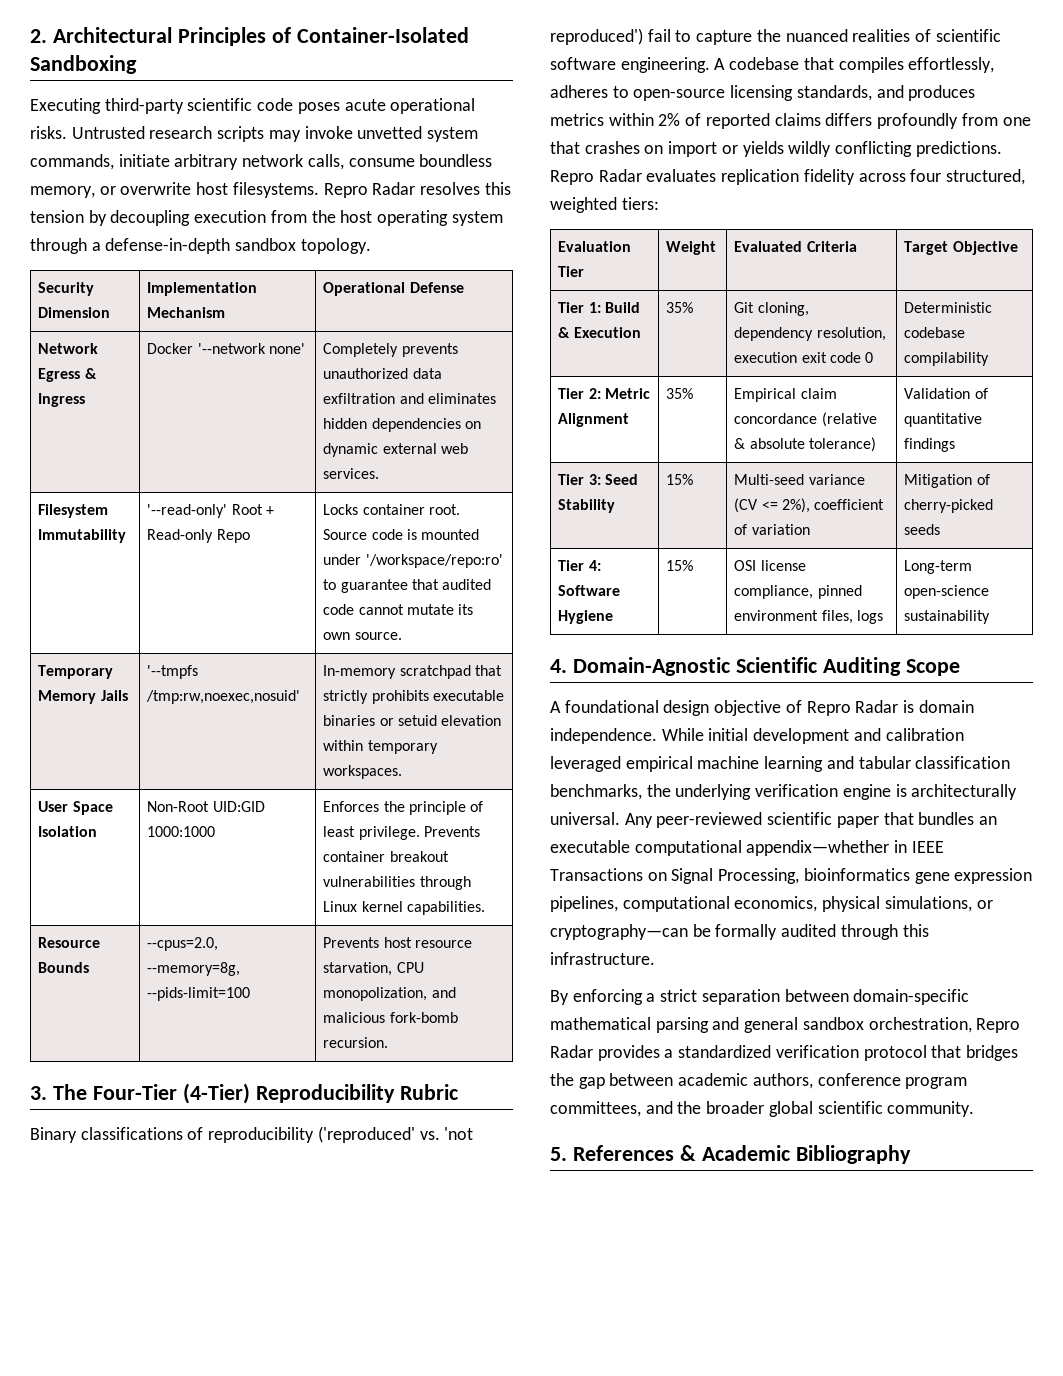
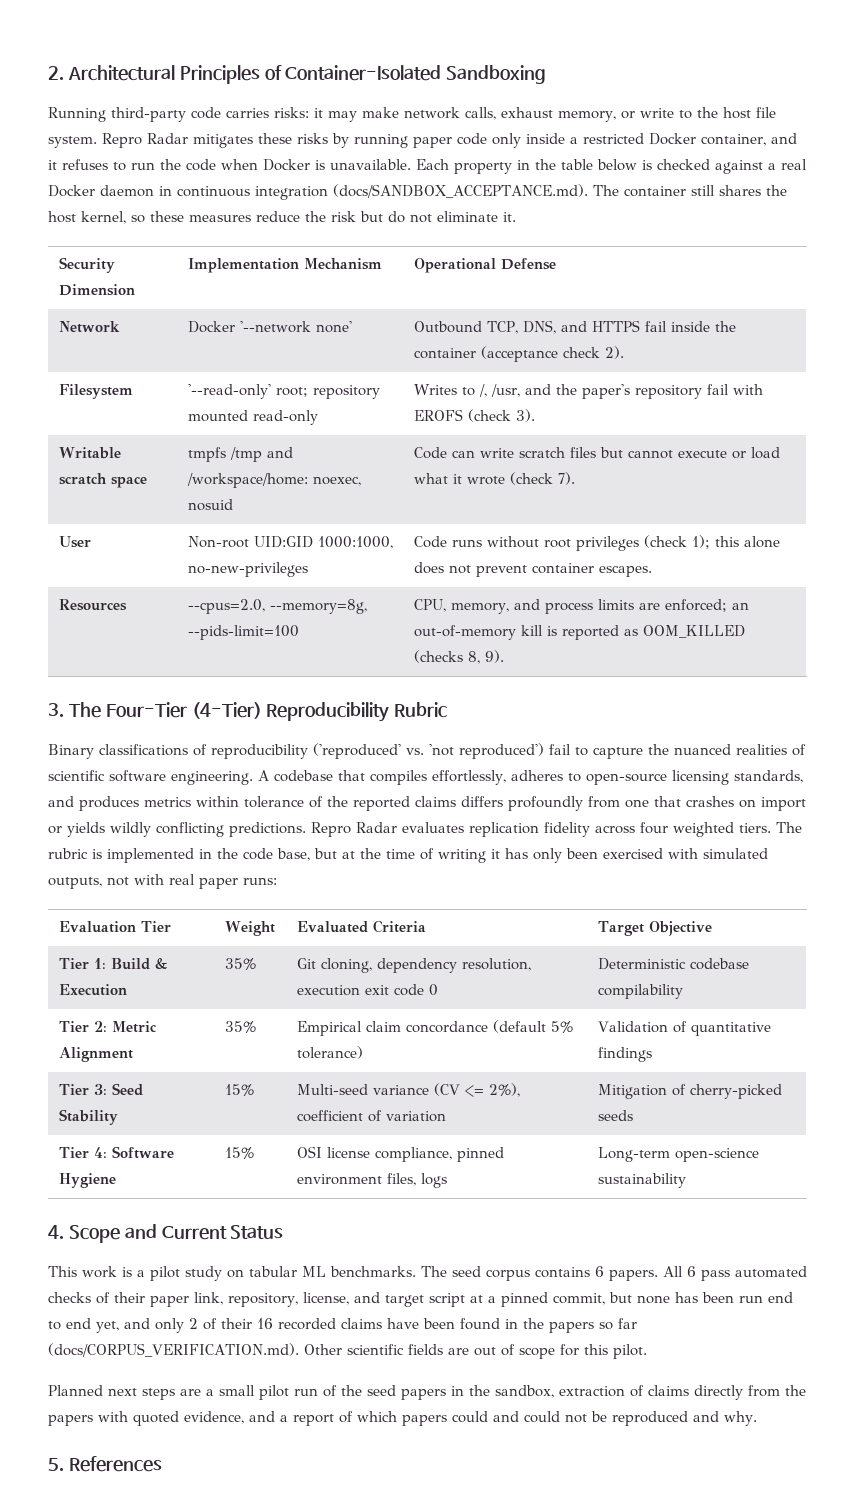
[30,98,476,114] [30,126,479,142] [30,154,493,170] [30,182,511,198] [30,210,503,226] [30,238,371,254] Executing third-party scientific code poses acute operational risks. Untrusted research scripts may invoke unvetted system commands, initiate arbitrary network calls, consume boundless memory, or overwrite host filesystems. Repro Radar resolves this tension by decoupling execution from the host operating system through a defense-in-depth sandbox topology. -> [48,107,776,122] [48,133,797,148] [48,159,807,174] [48,184,787,200] [48,211,516,224] Running third-party code carries risks: it may make network calls, exhaust memory, or write to the host file system. Repro Radar mitigates these risks by running paper code only inside a restricted Docker container, and it refuses to run the code when Docker is unavailable. Each property in the table below is checked against a real Docker daemon in continuous integration (docs/SANDBOX_ACCEPTANCE.md). The container still shares the host kernel, so these measures reduce the risk but do not eliminate it.
[38,368,97,382] [38,393,86,407] Egress & Ingress -> (120, 327) none
[323,343,458,357] [323,368,442,379] [323,393,497,404] [323,418,482,432] [323,443,469,457] [323,468,380,479] Completely prevents unauthorized data exfiltration and eliminates hidden dependencies on dynamic external web services. -> [413,320,736,334] [413,346,624,362] Outbound TCP, DNS, and HTTPS fail inside the container (acceptance check 2).
[38,529,127,543] Immutability -> (133, 391) none
[231,504,275,515] [147,529,250,543] [323,504,461,515] [323,529,480,540] [323,554,503,568] [323,579,492,593] [323,604,474,615] [323,632,402,640] [38,665,114,679] [38,690,128,704] [147,665,199,679] [146,690,301,704] [323,665,503,679] [323,690,505,704] [323,715,502,726] [323,740,438,754] [323,765,403,779] [38,801,113,815] [38,826,98,837] [147,801,265,812] [147,826,216,837] [323,801,484,815] [323,826,481,840] [323,851,449,862] [323,876,471,890] [323,901,486,915] [38,937,101,948] [38,962,90,973] [147,937,219,951] [147,962,241,976] [147,987,251,1001] [323,937,473,948] [323,962,424,976] [323,987,456,1001] [323,1012,458,1023] [323,1037,389,1048] Root + Read-only Repo | Locks container root. Source code is mounted under '/workspace/repo:ro' to guarantee that audited code cannot mutate its own source. // Temporary Memory Jails | '--tmpfs /tmp:rw,noexec,nosuid' | In-memory scratchpad that strictly prohibits executable binaries or setuid elevation within temporary workspaces. // User Space Isolation | Non-Root UID:GID 1000:1000 | Enforces the principle of least privilege. Prevents container breakout vulnerabilities through Linux kernel capabilities. // Resource Bounds | --cpus=2.0, --memory=8g, --pids-limit=100 | Prevents host resource starvation, CPU monopolization, and malicious fork-bomb recursion. -> [275,385,380,399] [187,410,318,425] [413,384,763,399] [413,409,535,422] [58,447,121,459] [58,473,147,488] [187,447,293,462] [186,473,361,488] [187,499,233,511] [413,447,780,459] [413,472,575,485] [58,536,91,548] [187,536,393,549] [187,562,308,577] [413,535,780,551] [413,562,652,577] [58,599,127,611] [187,599,367,614] [187,625,299,640] [413,599,749,614] [413,625,745,640] [413,650,504,664] root; repository mounted read-only | Writes to /, /usr, and the paper's repository fail with EROFS (check 3). // Writable scratch space | tmpfs /tmp and /workspace/home: noexec, nosuid | Code can write scratch files but cannot execute or load what it wrote (check 7). // User | Non-root UID:GID 1000:1000, no-new-privileges | Code runs without root privileges (check 1); this alone does not prevent container escapes. // Resources | --cpus=2.0, --memory=8g, --pids-limit=100 | CPU, memory, and process limits are enforced; an out-of-memory kill is reported as OOM_KILLED (checks 8, 9).
[658,113,702,126] 2% of -> [244,796,348,808] tolerance of the
[946,169,1026,185] [550,197,659,213] structured, weighted tiers: -> [673,822,802,837] [48,848,768,863] [48,874,277,889] weighted tiers. The rubric is implemented in the code base, but at the time of writing it has only been exercised with simulated outputs, not with real paper runs:
[821,412,877,427] [734,438,805,449] (relative & absolute -> [492,1020,573,1033] (default 5%
[572,657,960,676] [550,700,974,716] [550,728,964,744] [550,756,1011,772] [550,784,1018,800] [550,812,998,828] [550,840,944,856] [550,868,1033,884] [550,896,993,912] [550,924,929,940] [550,952,655,965] [550,989,970,1005] [550,1017,1021,1033] [550,1045,1019,1061] [550,1073,968,1089] [550,1101,975,1117] Domain-Agnostic Scientific Auditing Scope // A foundational design objective of Repro Radar is domain independence. While initial development and calibration leveraged empirical machine learning and tabular classification benchmarks, the underlying verification engine is architecturally universal. Any peer-reviewed scientific paper that bundles an executable computational appendix—whether in IEEE Transactions on Signal Processing, bioinformatics gene expression pipelines, computational economics, physical simulations, or cryptography—can be formally audited through this infrastructure. // By enforcing a strict separation between domain-specific mathematical parsing and general sandbox orchestration, Repro Radar provides a standardized verification protocol that bridges the gap between academic authors, conference program committees, and the broader global scientific community. -> [68,1224,284,1243] [48,1266,807,1281] [48,1292,793,1307] [48,1318,637,1333] [48,1343,647,1359] [48,1385,806,1400] [48,1411,757,1426] Scope and Current Status // This work is a pilot study on tabular ML benchmarks. The seed corpus contains 6 papers. All 6 pass automated checks of their paper link, repository, license, and target script at a pinned commit, but none has been run end to end yet, and only 2 of their 16 recorded claims have been found in the papers so far (docs/CORPUS_VERIFICATION.md). Other scientific fields are out of scope for this pilot. // Planned next steps are a small pilot run of the seed papers in the sandbox, extraction of claims directly from the papers with quoted evidence, and a report of which papers could and could not be reproduced and why.
[679,1145,911,1164] & Academic Bibliography -> (162, 1464) none

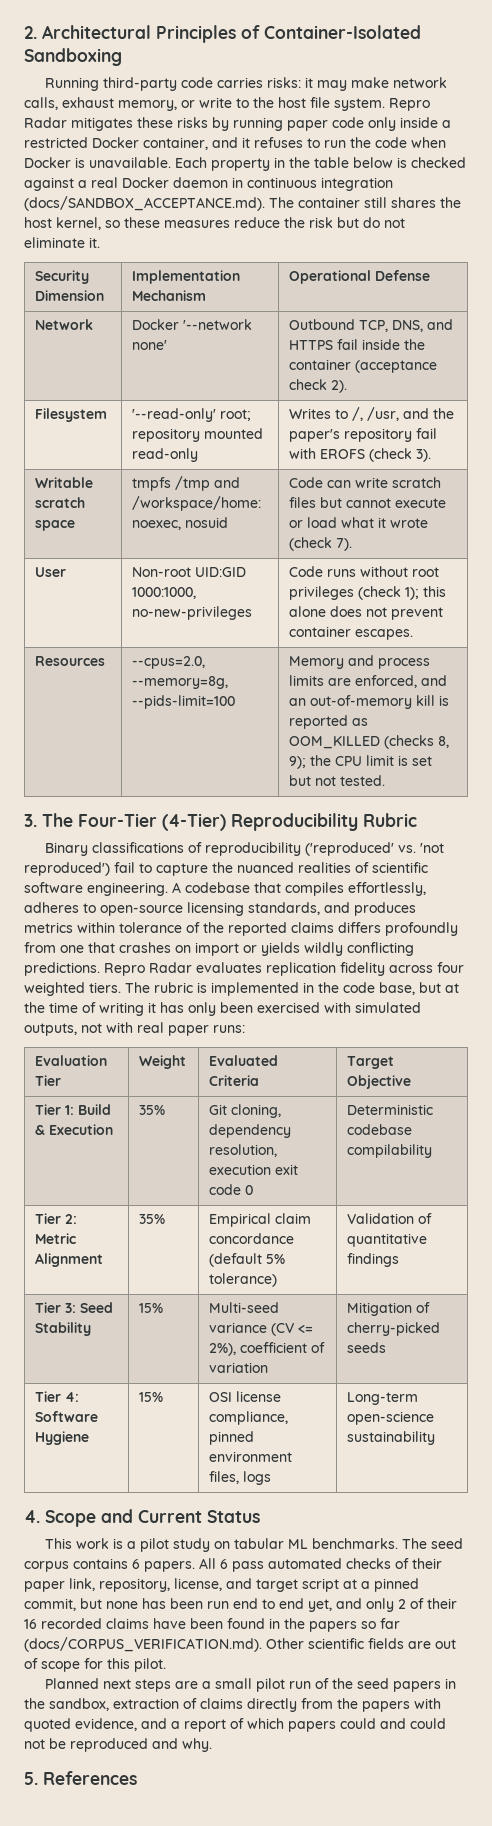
[413,599,509,614] CPU, memory, -> [289,656,345,669] Memory
[664,599,727,612] enforced; -> [355,675,448,688] enforced, and
[484,650,504,663] 9). -> [289,755,433,769] [289,775,386,786] 9); the CPU limit is set but not tested.

